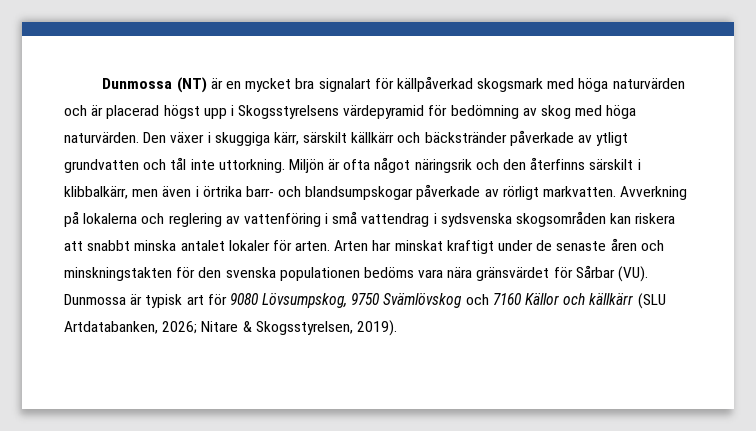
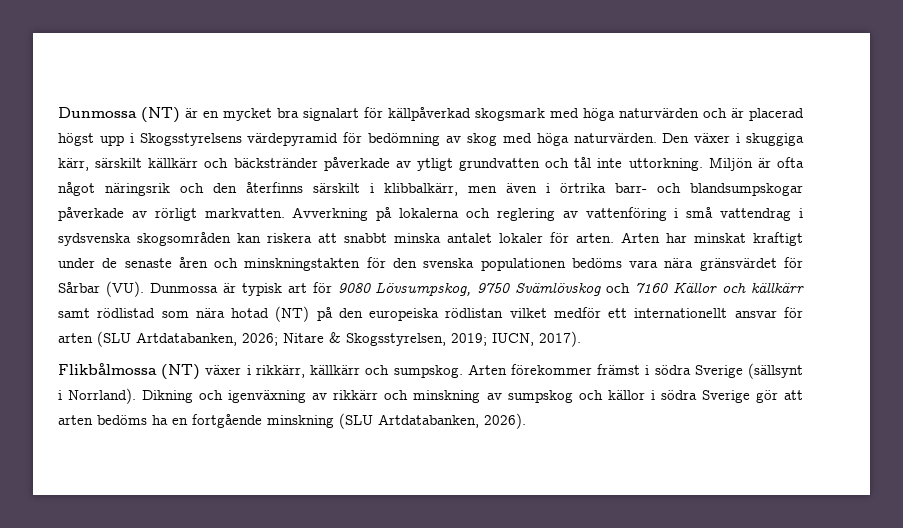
(634, 299) none -> [58,306,803,322] [58,333,93,343] samt rödlistad som nära hotad (NT) på den europeiska rödlistan vilket medför ett internationellt ansvar för arten
[356,320,397,336] 2019). -> [451,331,581,347] [58,363,803,380] [58,388,803,404] [58,413,526,429] 2019; IUCN, 2017). // Flikbålmossa (NT) växer i rikkärr, källkärr och sumpskog. Arten förekommer främst i södra Sverige (sällsynt i Norrland). Dikning och igenväxning av rikkärr och minskning av sumpskog och källor i södra Sverige gör att arten bedöms ha en fortgående minskning (SLU Artdatabanken, 2026).

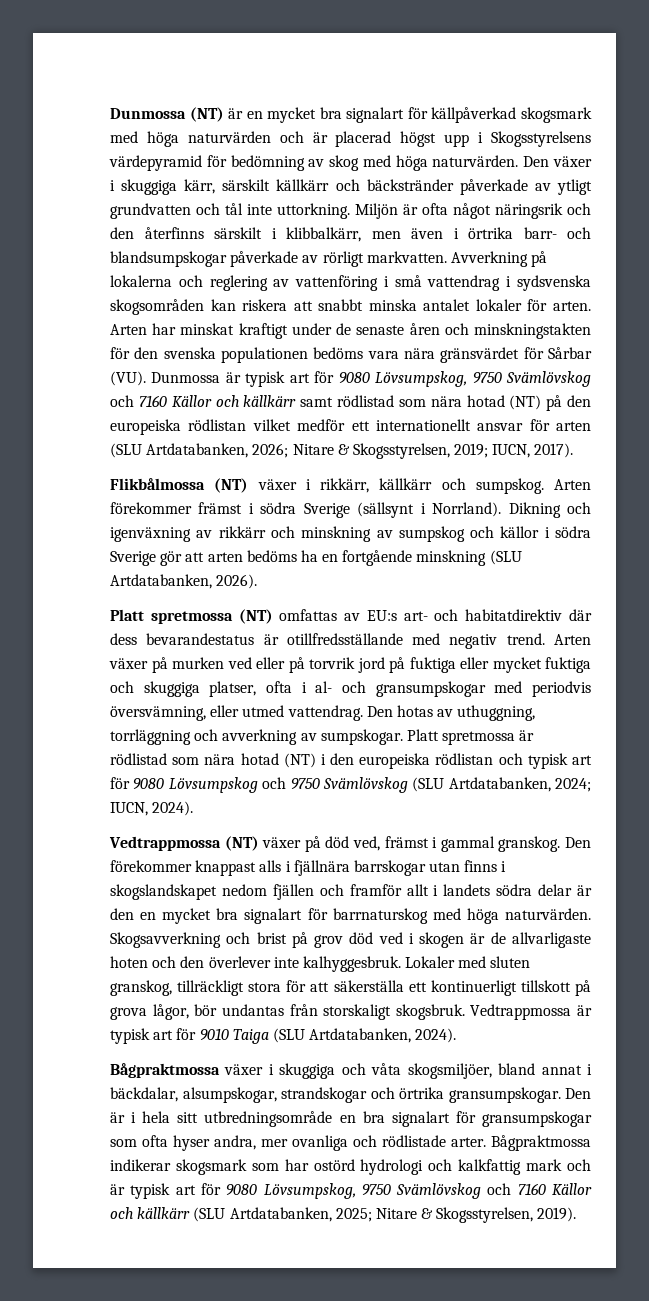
(526, 421) none -> [110,609,592,624] [110,633,591,649] [109,657,591,673] [110,681,591,697] [110,705,536,721] [110,729,535,745] [110,753,592,769] [110,777,591,793] [110,801,194,816] [109,836,592,852] [110,860,507,876] [110,884,592,900] [110,908,591,924] [110,932,591,948] [110,956,531,972] [110,980,591,996] [110,1004,592,1020] [110,1028,457,1044] [110,1063,593,1079] [110,1087,591,1103] [110,1111,592,1127] [110,1135,591,1151] [110,1159,592,1175] [110,1183,592,1199] [110,1207,577,1223] // Platt spretmossa (NT) omfattas av EU:s art- och habitatdirektiv där dess bevarandestatus är otillfredsställande med negativ trend. Arten växer på murken ved eller på torvrik jord på fuktiga eller mycket fuktiga och skuggiga platser, ofta i al- och gransumpskogar med periodvis översvämning, eller utmed vattendrag. Den hotas av uthuggning, torrläggning och avverkning av sumpskogar. Platt spretmossa är rödlistad som nära hotad (NT) i den europeiska rödlistan och typisk art för 9080 Lövsumpskog och 9750 Svämlövskog (SLU Artdatabanken, 2024; IUCN, 2024). // Vedtrappmossa (NT) växer på död ved, främst i gammal granskog. Den förekommer knappast alls i fjällnära barrskogar utan finns i skogslandskapet nedom fjällen och framför allt i landets södra delar är den en mycket bra signalart för barrnaturskog med höga naturvärden. Skogsavverkning och brist på grov död ved i skogen är de allvarligaste hoten och den överlever inte kalhyggesbruk. Lokaler med sluten granskog, tillräckligt stora för att säkerställa ett kontinuerligt tillskott på grova lågor, bör undantas från storskaligt skogsbruk. Vedtrappmossa är typisk art för 9010 Taiga (SLU Artdatabanken, 2024). // Bågpraktmossa växer i skuggiga och våta skogsmiljöer, bland annat i bäckdalar, alsumpskogar, strandskogar och örtrika gransumpskogar. Den är i hela sitt utbredningsområde en bra signalart för gransumpskogar som ofta hyser andra, mer ovanliga och rödlistade arter. Bågpraktmossa indikerar skogsmark som har ostörd hydrologi och kalkfattig mark och är typisk art för 9080 Lövsumpskog, 9750 Svämlövskog och 7160 Källor och källkärr (SLU Artdatabanken, 2025; Nitare & Skogsstyrelsen, 2019).

